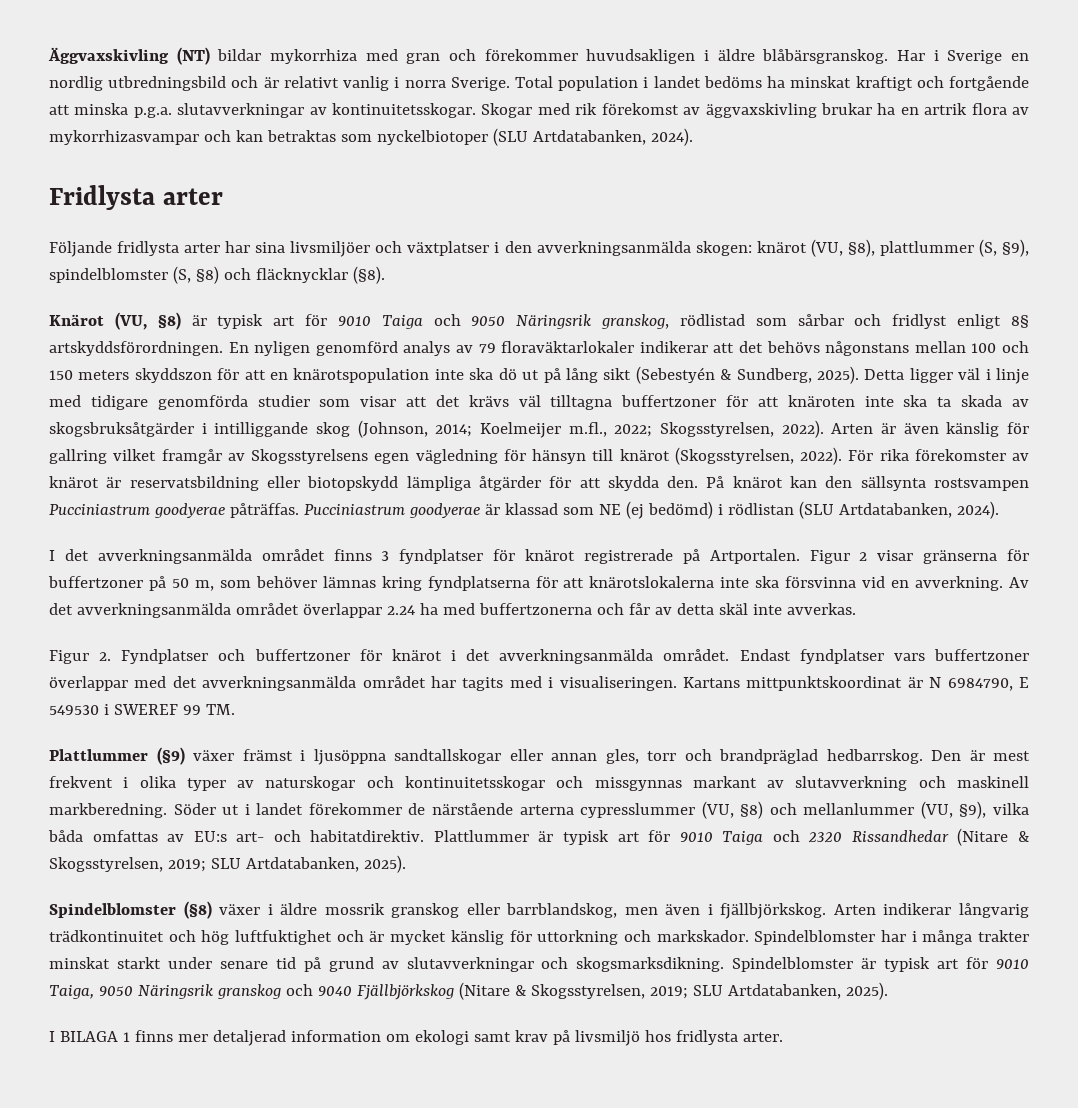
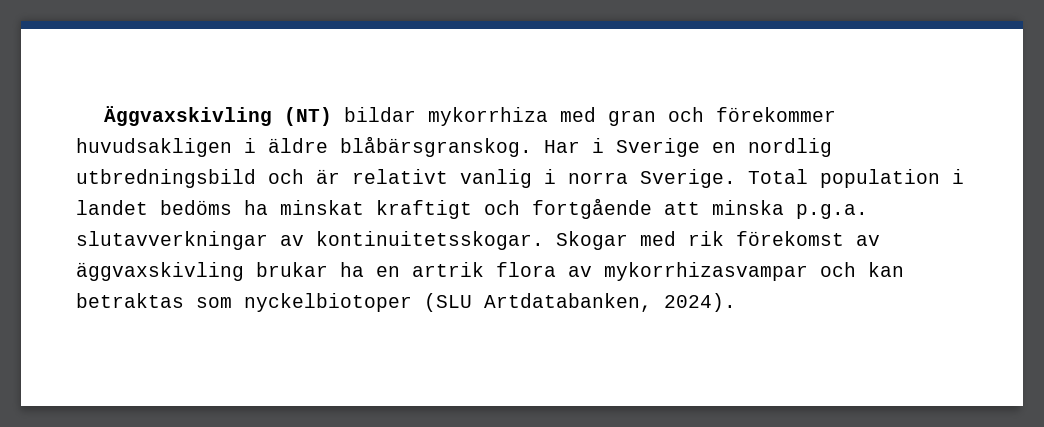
[49,185,223,210] [49,239,1029,257] [49,266,385,284] [49,312,1030,330] [49,341,1030,356] [49,366,1029,384] [49,395,1030,410] [49,420,1029,438] [49,447,1029,465] [49,476,1029,491] [49,501,999,519] [49,549,1029,564] [48,576,1030,591] [49,603,856,618] [49,649,1029,664] [49,676,1029,691] [49,704,235,715] [49,747,1030,765] [49,776,1030,791] [49,801,1029,819] [48,828,1029,846] [49,855,406,873] [49,901,1029,919] [49,930,1029,945] [49,957,1029,972] [49,982,888,1000] [49,1030,783,1046] // Fridlysta arter // Följande fridlysta arter har sina livsmiljöer och växtplatser i den avverkningsanmälda skogen: knärot (VU, §8), plattlummer (S, §9), spindelblomster (S, §8) och fläcknycklar (§8). // Knärot (VU, §8) är typisk art för 9010 Taiga och 9050 Näringsrik granskog, rödlistad som sårbar och fridlyst enligt 8§ artskyddsförordningen. En nyligen genomförd analys av 79 floraväktarlokaler indikerar att det behövs någonstans mellan 100 och 150 meters skyddszon för att en knärotspopulation inte ska dö ut på lång sikt (Sebestyén & Sundberg, 2025). Detta ligger väl i linje med tidigare genomförda studier som visar att det krävs väl tilltagna buffertzoner för att knäroten inte ska ta skada av skogsbruksåtgärder i intilliggande skog (Johnson, 2014; Koelmeijer m.fl., 2022; Skogsstyrelsen, 2022). Arten är även känslig för gallring vilket framgår av Skogsstyrelsens egen vägledning för hänsyn till knärot (Skogsstyrelsen, 2022). För rika förekomster av knärot är reservatsbildning eller biotopskydd lämpliga åtgärder för att skydda den. På knärot kan den sällsynta rostsvampen Pucciniastrum goodyerae påträffas. Pucciniastrum goodyerae är klassad som NE (ej bedömd) i rödlistan (SLU Artdatabanken, 2024). // I det avverkningsanmälda området finns 3 fyndplatser för knärot registrerade på Artportalen. Figur 2 visar gränserna för buffertzoner på 50 m, som behöver lämnas kring fyndplatserna för att knärotslokalerna inte ska försvinna vid en avverkning. Av det avverkningsanmälda området överlappar 2.24 ha med buffertzonerna och får av detta skäl inte avverkas. // Figur 2. Fyndplatser och buffertzoner för knärot i det avverkningsanmälda området. Endast fyndplatser vars buffertzoner överlappar med det avverkningsanmälda området har tagits med i visualiseringen. Kartans mittpunktskoordinat är N 6984790, E 549530 i SWEREF 99 TM. // Plattlummer (§9) växer främst i ljusöppna sandtallskogar eller annan gles, torr och brandpräglad hedbarrskog. Den är mest frekvent i olika typer av naturskogar och kontinuitetsskogar och missgynnas markant av slutavverkning och maskinell markberedning. Söder ut i landet förekommer de närstående arterna cypresslummer (VU, §8) och mellanlummer (VU, §9), vilka båda omfattas av EU:s art- och habitatdirektiv. Plattlummer är typisk art för 9010 Taiga och 2320 Rissandhedar (Nitare & Skogsstyrelsen, 2019; SLU Artdatabanken, 2025). // Spindelblomster (§8) växer i äldre mossrik granskog eller barrblandskog, men även i fjällbjörkskog. Arten indikerar långvarig trädkontinuitet och hög luftfuktighet och är mycket känslig för uttorkning och markskador. Spindelblomster har i många trakter minskat starkt under senare tid på grund av slutavverkningar och skogsmarksdikning. Spindelblomster är typisk art för 9010 Taiga, 9050 Näringsrik granskog och 9040 Fjällbjörkskog (Nitare & Skogsstyrelsen, 2019; SLU Artdatabanken, 2025). // I BILAGA 1 finns mer detaljerad information om ekologi samt krav på livsmiljö hos fridlysta arter. -> (736, 302) none

